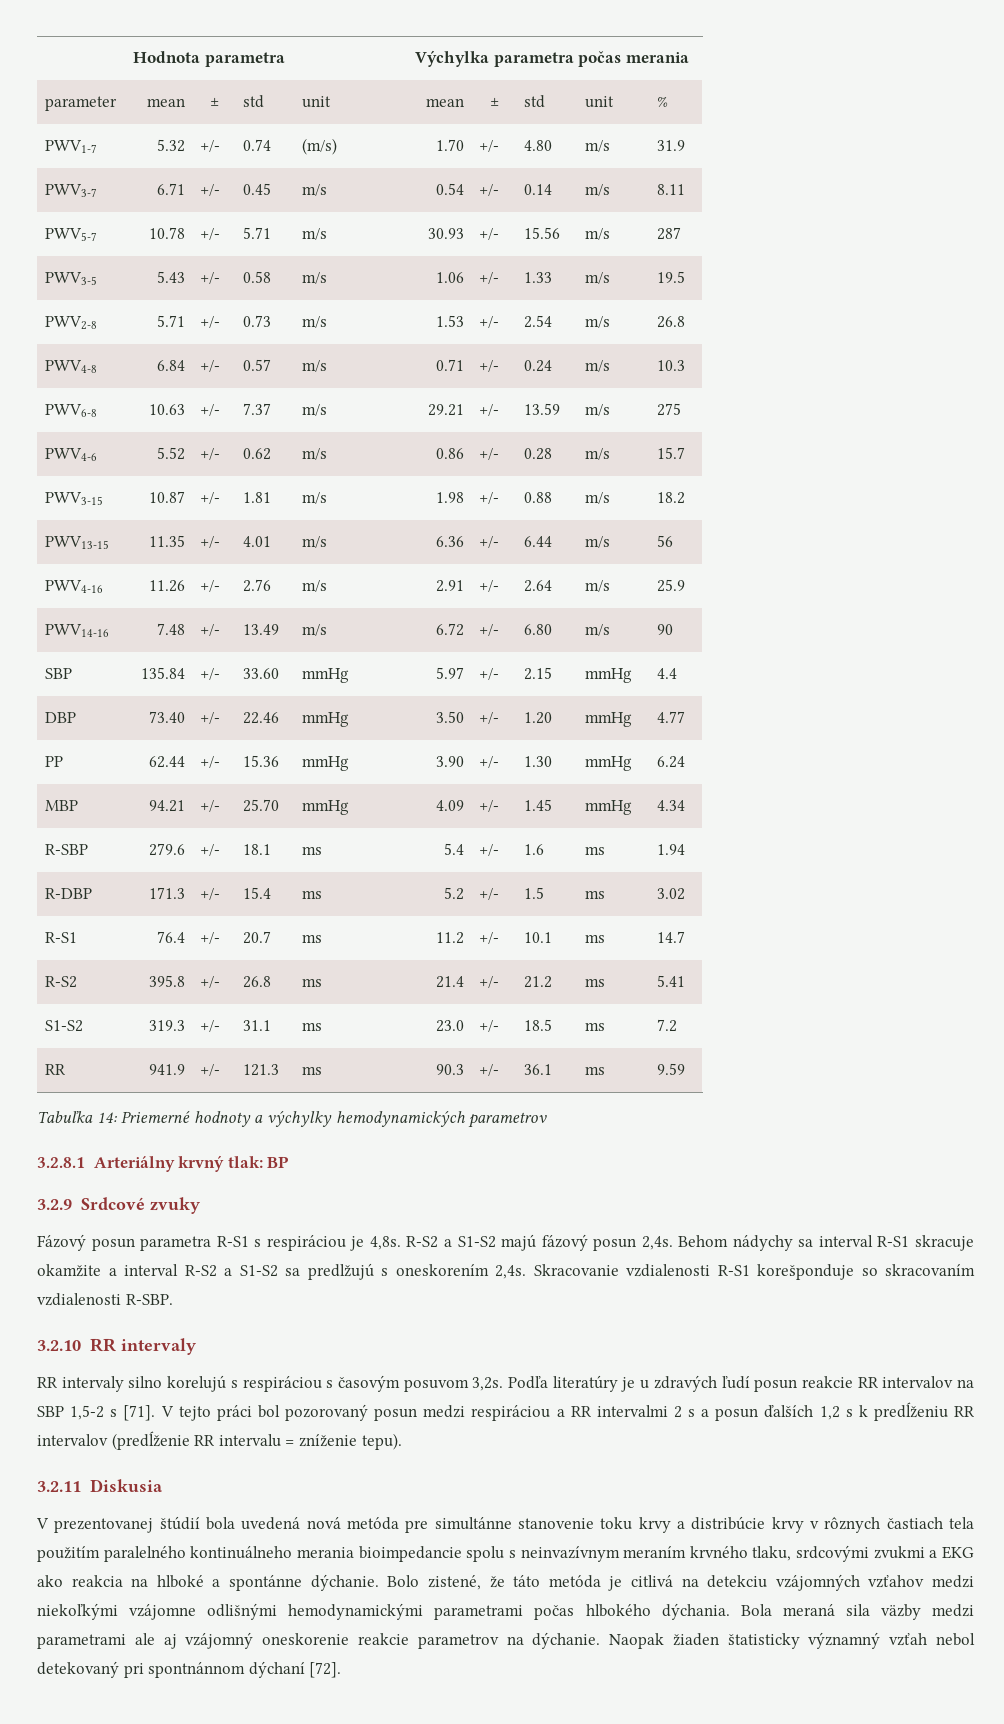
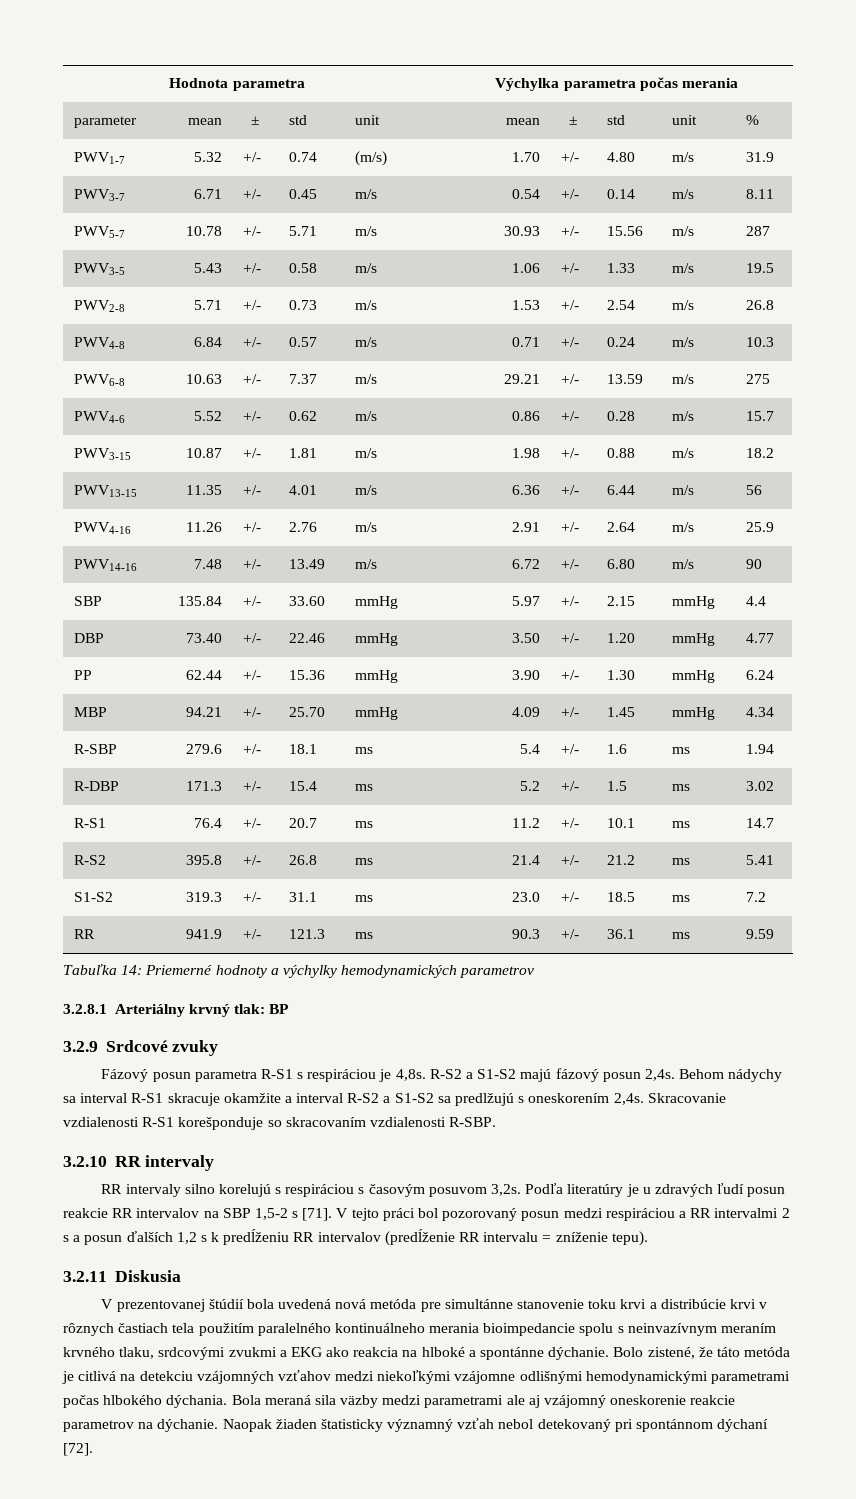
[638,1517,671,1533] krvy -> [620,1299,647,1309] krvi
[771,1517,804,1533] krvy -> [729,1299,756,1309] krvi
[148,1662,246,1678] spontnánnom -> [636,1419,714,1432] spontánnom

